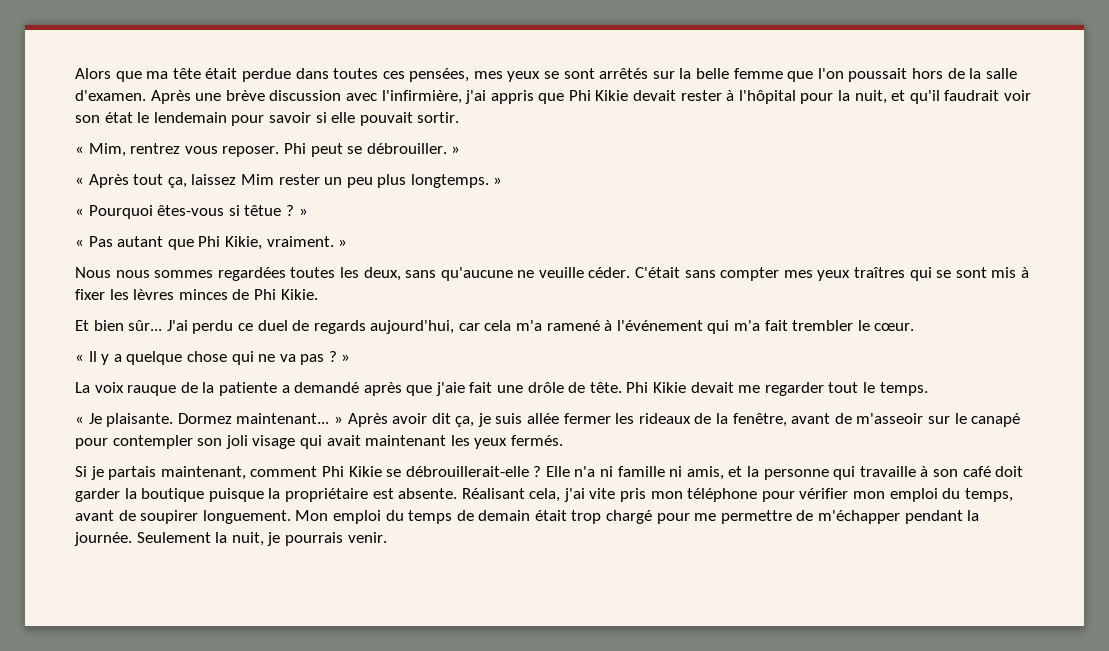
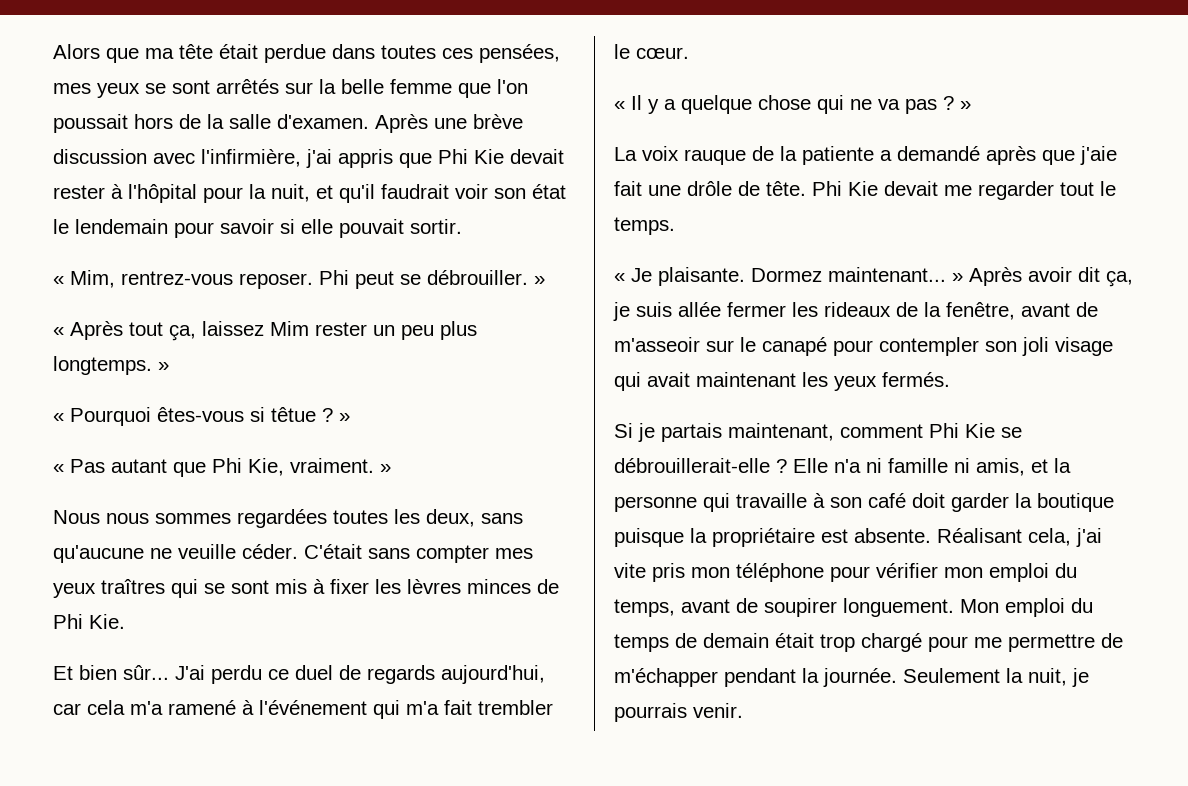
[595,90,629,101] Kikie -> [474,149,504,164] Kie
[130,143,218,154] rentrez vous -> [121,271,233,285] rentrez-vous
[224,236,262,250] Kikie, -> [248,458,284,476] Kie,
[280,289,318,300] Kikie. -> [89,614,125,629] Kie.
[653,382,687,393] Kikie -> [848,181,878,196] Kie
[348,466,382,477] Kikie -> [965,423,995,438] Kie

